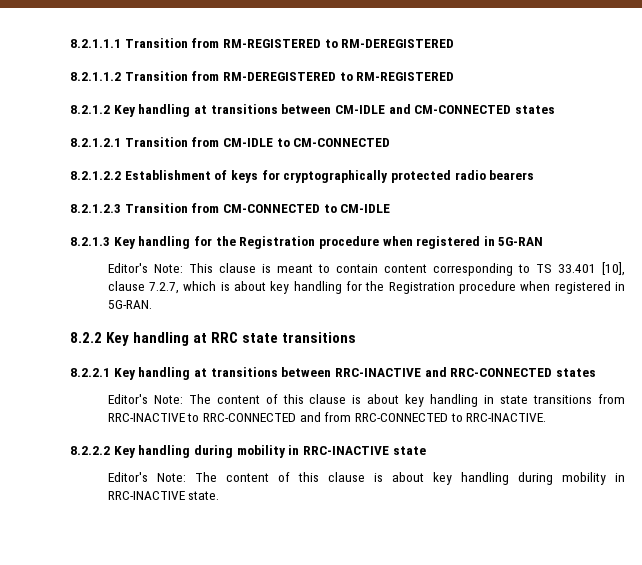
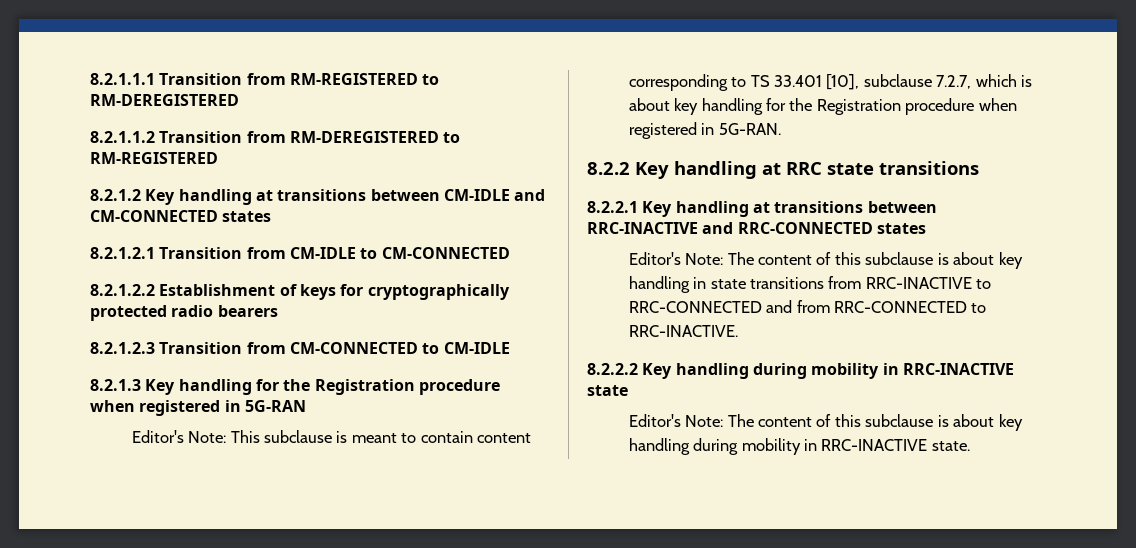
[218,263,256,273] clause -> [264,430,333,443] subclause
[107,281,145,291] clause -> [863,74,932,87] subclause
[309,394,347,404] clause -> [865,252,934,265] subclause
[327,472,365,482] clause -> [865,414,934,427] subclause

